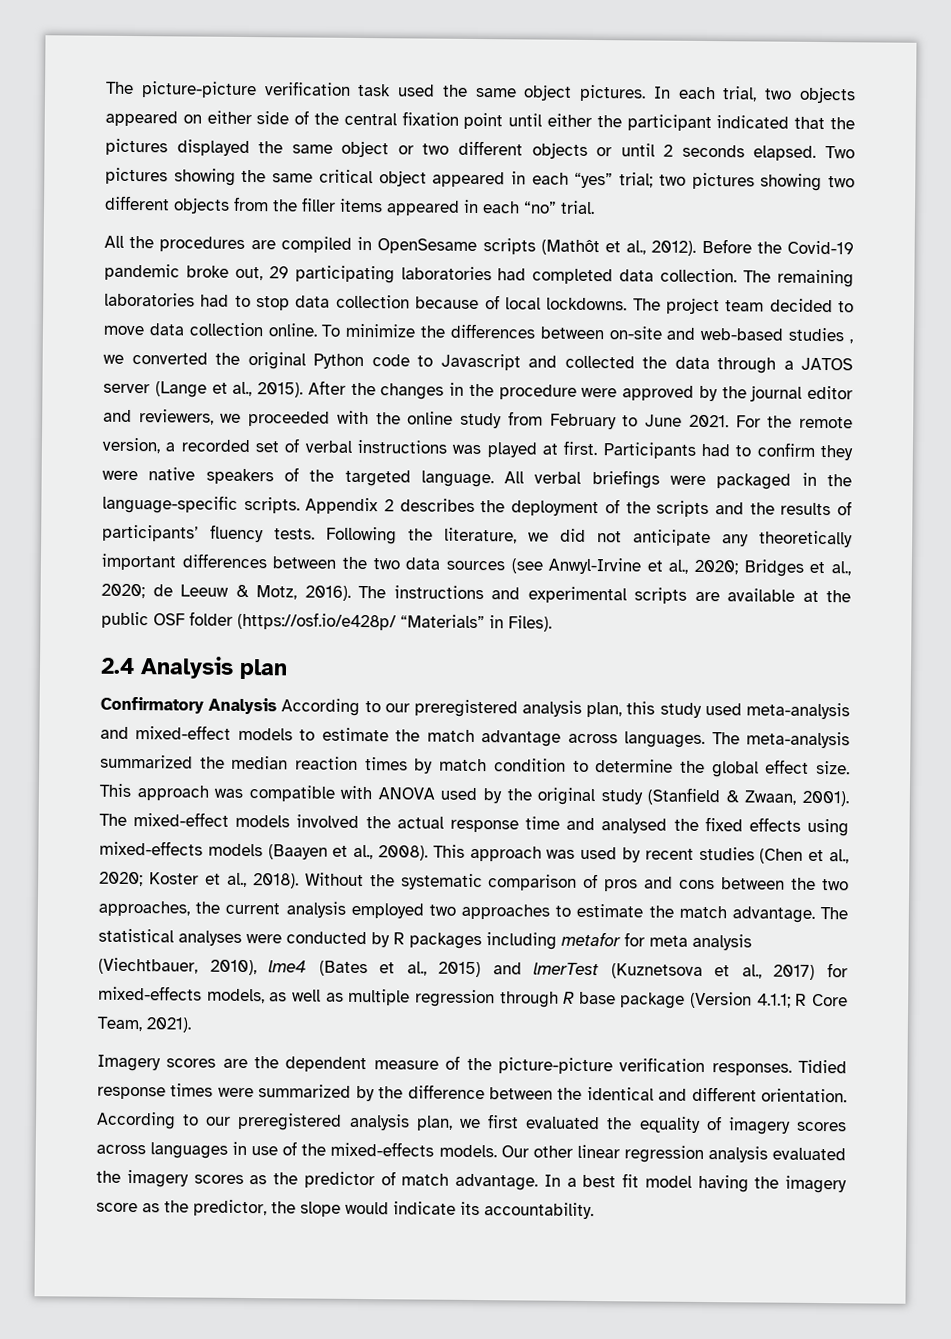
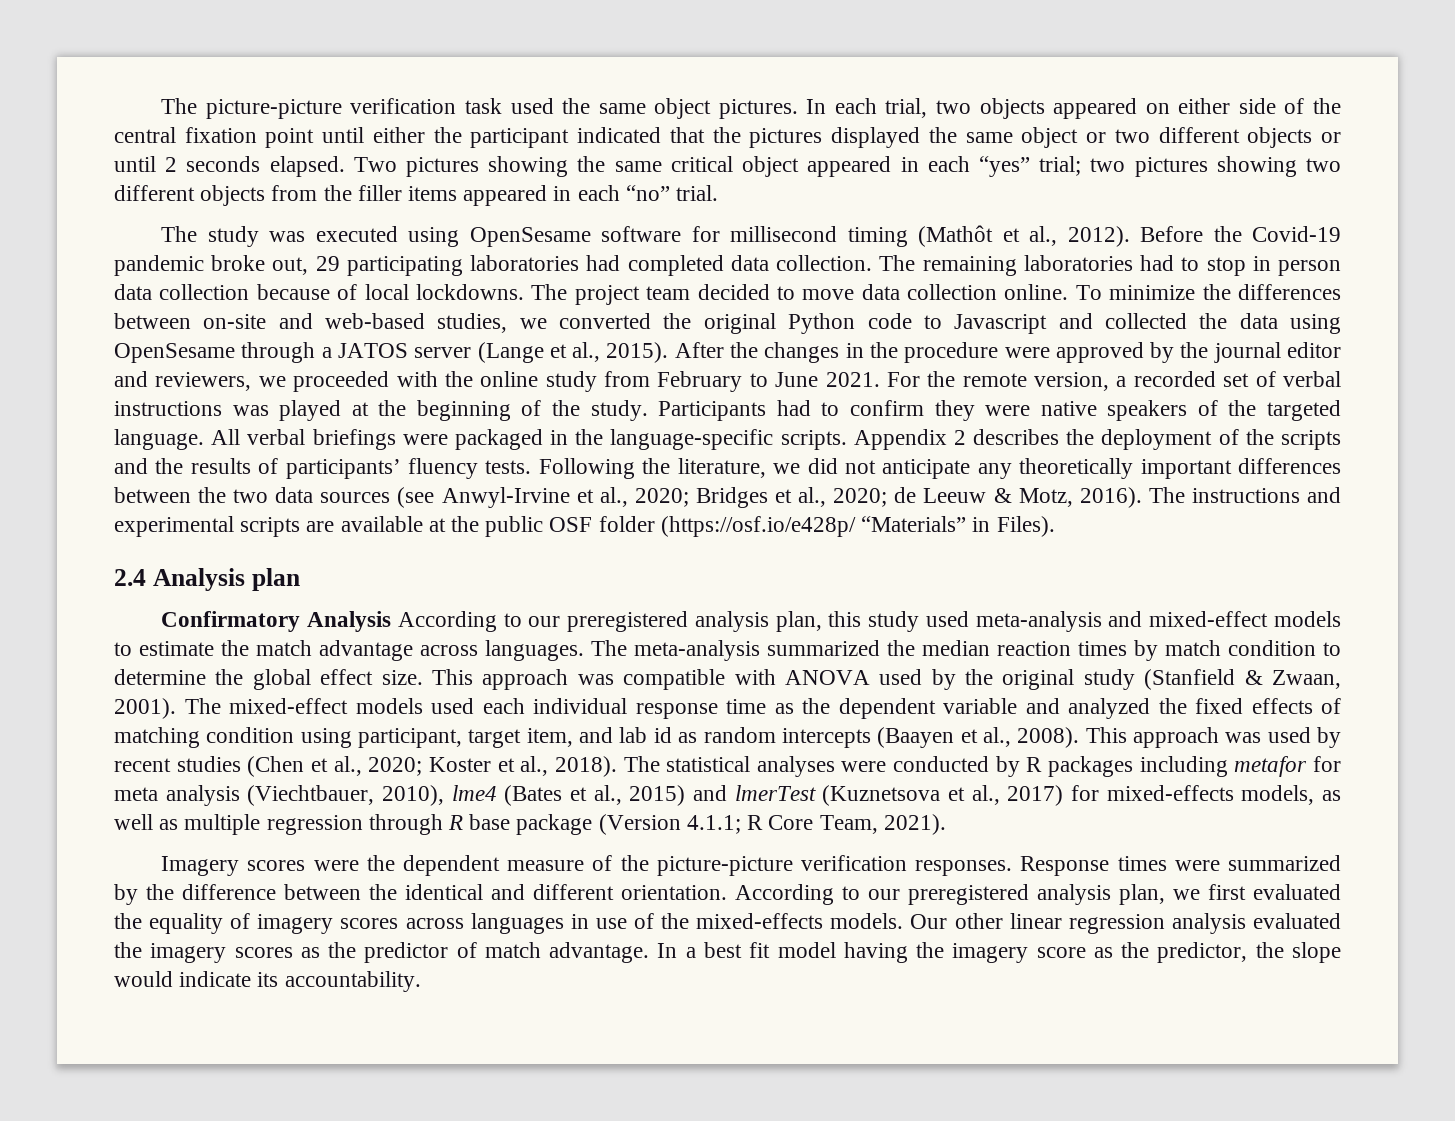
[104,235,536,255] All the procedures are compiled in OpenSesame scripts -> [161,226,908,247] The study was executed using OpenSesame software for millisecond timing
(291, 303) none -> [1252,256,1341,276] in person
[788,327,853,344] studies , -> [437,313,508,333] studies,
(710, 363) none -> [1289,314,1341,334] [114,343,235,363] using OpenSesame
[563,440,598,456] first. -> [378,400,648,421] the beginning of the study.
[296,814,849,837] [99,840,263,857] involved the actual response time and analysed the fixed effects using mixed-effects models -> [431,698,1341,719] [114,727,871,748] used each individual response time as the dependent variable and analyzed the fixed effects of matching condition using participant, target item, and lab id as random intercepts
[304,872,849,892] [98,900,815,923] Without the systematic comparison of pros and cons between the two approaches, the current analysis employed two approaches to estimate the match advantage. -> (617, 766) none
[222,1058,248,1069] are -> [313,860,359,871] were
[798,1059,848,1074] [97,1086,166,1100] Tidied response -> [1020,856,1110,876] Response

